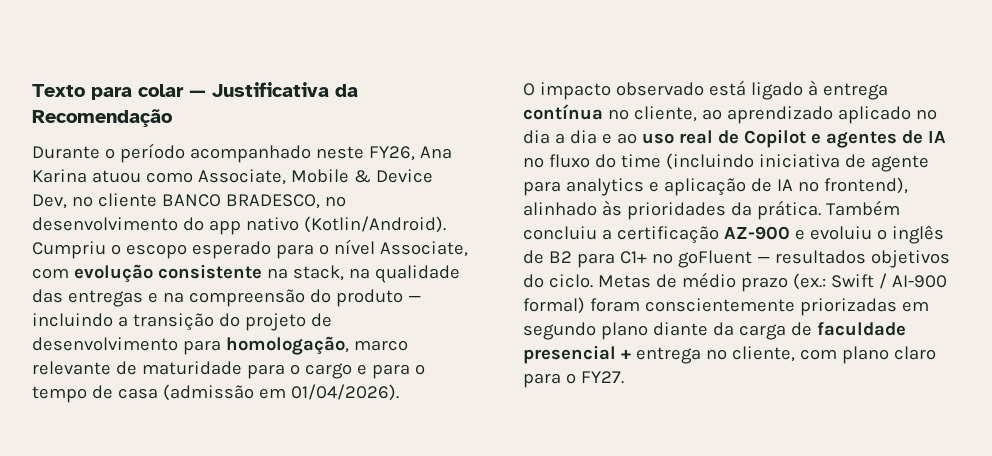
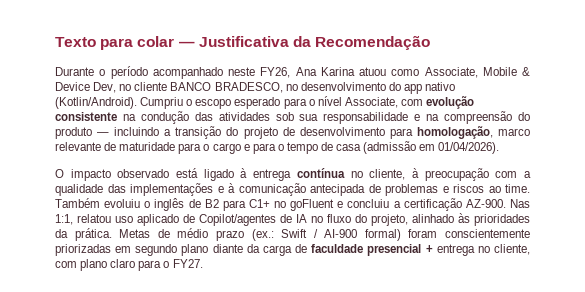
[292,265,460,283] [32,289,143,307] stack, na qualidade das entregas -> [140,111,409,124] condução das atividades sob sua responsabilidade
[701,106,937,124] [523,129,946,148] [523,153,929,172] [523,177,908,196] [523,200,900,220] [523,226,805,244] ao aprendizado aplicado no dia a dia e ao uso real de Copilot e agentes de IA no fluxo do time (incluindo iniciativa de agente para analytics e aplicação de IA no frontend), alinhado às prioridades da prática. Também concluiu a certificação AZ-900 e -> [411,168,531,181] [55,183,530,196] [55,198,100,208] à preocupação com a qualidade das implementações e à comunicação antecipada de problemas e riscos ao time. Também
[756,250,950,268] [523,274,593,288] — resultados objetivos do ciclo. -> [337,198,530,211] [55,213,530,226] [55,228,112,241] e concluiu a certificação AZ-900. Nas 1:1, relatou uso aplicado de Copilot/agentes de IA no fluxo do projeto, alinhado às prioridades da prática.

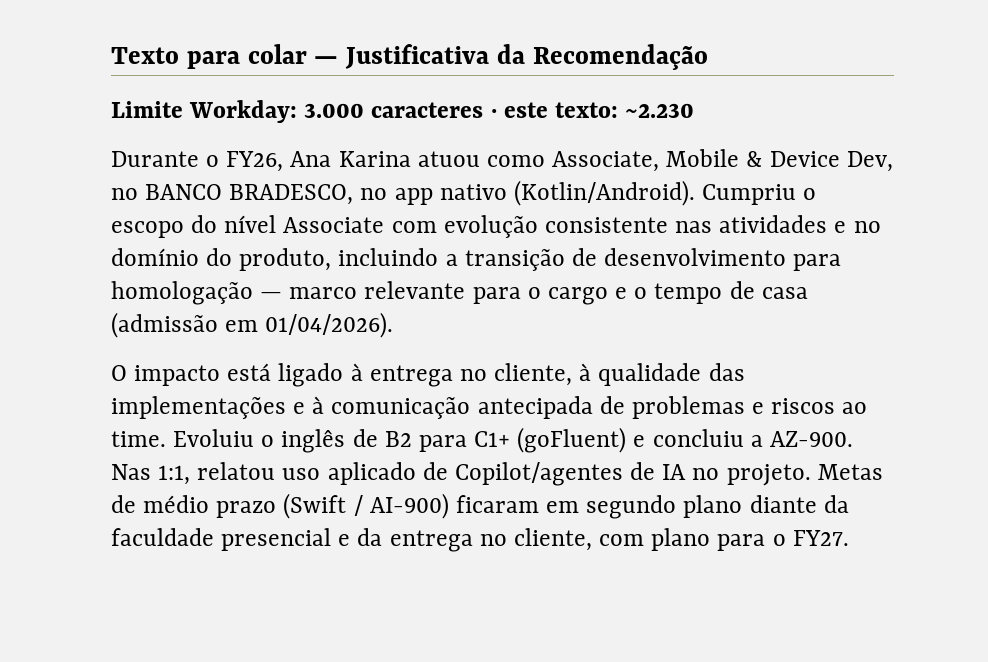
(431, 42) none -> [111,100,695,123] // Limite Workday: 3.000 caracteres · este texto: ~2.230
[110,66,255,79] período acompanhado neste -> (220, 161) none
[134,82,168,91] cliente -> (138, 194) none
[300,82,401,91] desenvolvimento do -> (388, 194) none
[234,96,475,109] [55,111,530,124] [55,127,110,139] esperado para o nível Associate, com evolução consistente na condução das atividades sob sua responsabilidade e na compreensão do produto — -> [191,215,881,238] [111,248,332,271] do nível Associate com evolução consistente nas atividades e no domínio do produto,
[226,127,278,139] do projeto -> (565, 260) none
[416,126,530,139] [55,142,176,151] homologação, marco relevante de maturidade -> [111,281,466,305] homologação — marco relevante
[252,143,276,154] para -> (628, 293) none
[117,169,170,178] observado -> (221, 375) none
[296,168,345,178] contínua -> (453, 376) none
[424,168,531,181] preocupação com a -> (592, 372) none
[55,198,141,208] Também evoluiu -> [173,429,255,447] Evoluiu
[274,199,335,211] no goFluent -> [517,427,627,453] (goFluent)
[403,198,462,211] certificação -> (763, 441) none
[327,213,530,226] [55,228,530,241] [55,244,111,256] fluxo do projeto, alinhado às prioridades da prática. Metas de médio prazo (ex.: Swift / AI-900 formal) foram conscientemente priorizadas -> [726,464,883,486] [111,493,539,519] projeto. Metas de médio prazo (Swift / AI-900) ficaram
[262,244,433,256] carga de faculdade presencial + -> [111,528,383,551] faculdade presencial e da
[110,259,136,268] claro -> (711, 539) none

